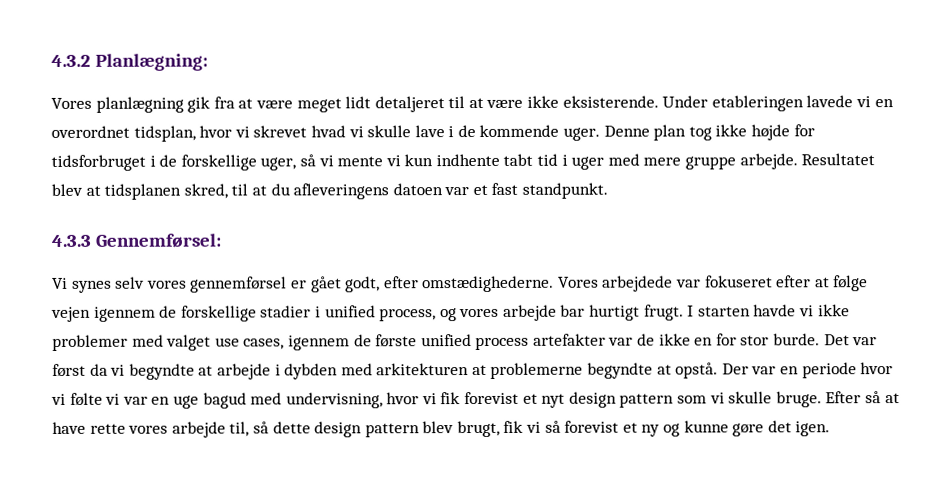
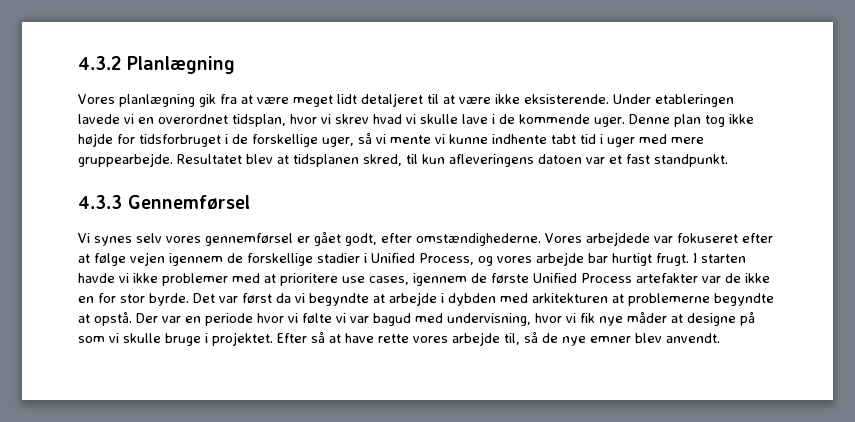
[94,53,208,71] Planlægning: -> [127,56,235,74] Planlægning
[253,125,308,138] skrevet -> [335,114,369,124] skrev
[404,154,434,167] kun -> [449,134,488,144] kunne
[685,153,798,170] gruppe arbejde. -> [78,153,173,167] gruppearbejde.
[251,183,290,196] at du -> [422,154,445,164] kun
[94,233,222,248] Gennemførsel: -> [128,195,250,209] Gennemførsel
[422,275,555,293] omstædighederne. -> [416,233,541,246] omstændighederne.
[324,305,437,322] unified process, -> [371,253,474,265] Unified Process,
[166,334,212,351] valget -> [264,273,338,286] at prioritere
[420,334,530,351] unified process -> [533,273,632,283] Unified Process
[773,333,821,346] burde. -> [149,293,189,306] byrde.
[151,395,199,409] en uge -> (369, 319) none
[464,391,822,408] forevist et nyt design pattern som vi skulle bruge. -> [599,311,755,326] [78,332,273,346] nye måder at designe på som vi skulle bruge i projektet.
[272,420,831,438] dette design pattern blev brugt, fik vi så forevist et ny og kunne gøre det igen. -> [542,333,720,346] de nye emner blev anvendt.

